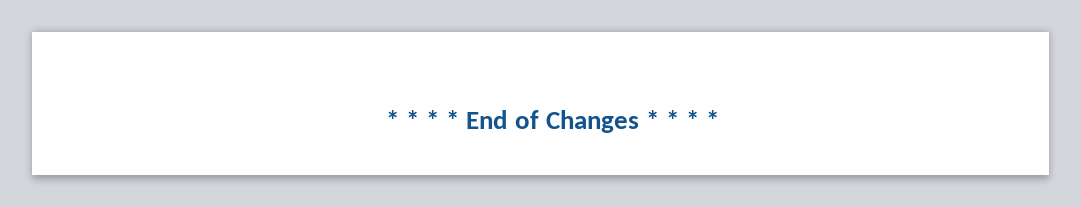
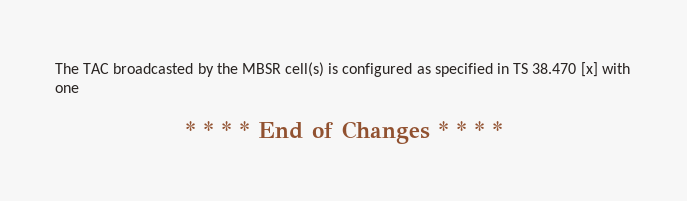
(385, 119) none -> [55,62,630,77] [55,85,79,93] The TAC broadcasted by the MBSR cell(s) is configured as specified in TS 38.470 [x] with one //

